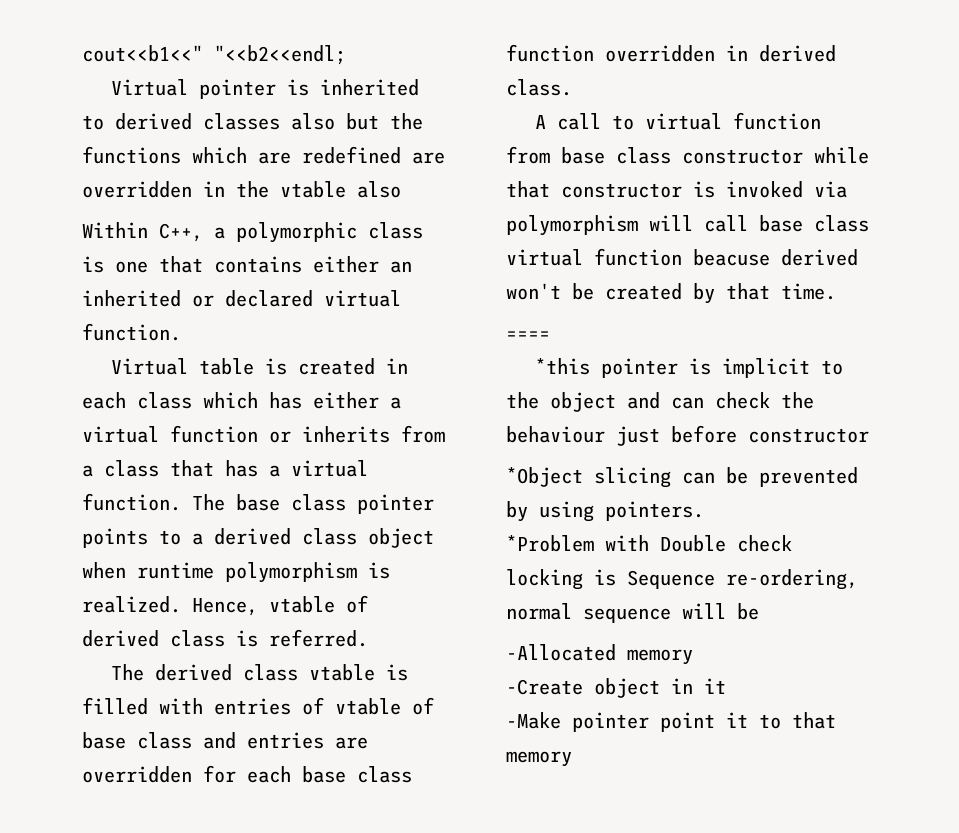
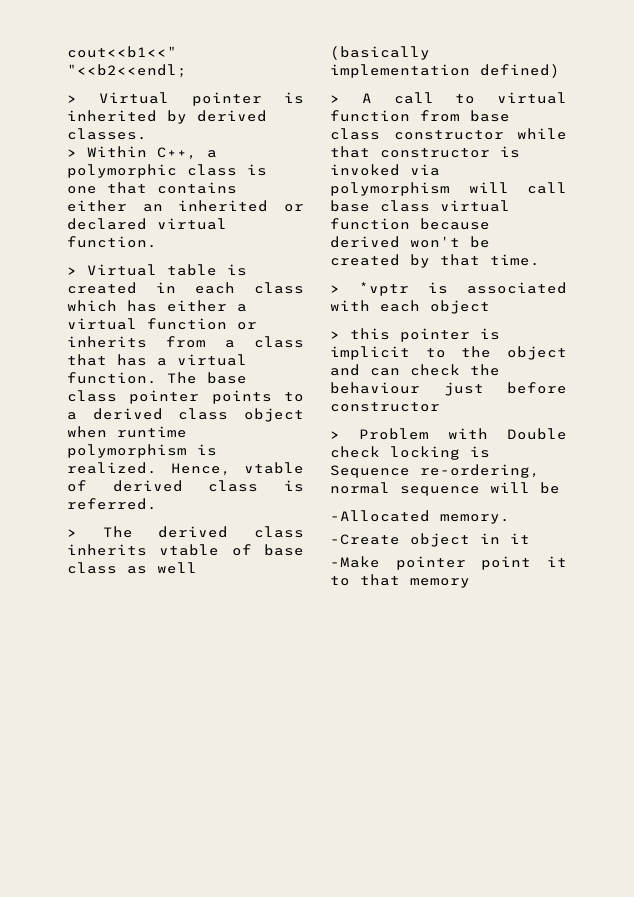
(346, 55) none -> [67,95,77,103] >
[82,113,423,130] [82,146,445,164] [82,181,401,198] to derived classes also but the functions which are redefined are overridden in the vtable also // -> [167,110,267,124] [67,128,147,140] [67,149,77,157] by derived classes. // >
(181, 332) none -> [67,267,77,275] >
(368, 638) none -> [67,529,77,537] >
[309,664,409,681] [82,697,434,715] [82,732,368,749] [82,765,412,783] [506,44,836,62] [506,79,572,96] vtable is filled with entries of vtable of base class and entries are overridden for each base class function overridden in derived class. // -> [67,544,304,556] [67,562,197,574] [330,46,430,60] [330,64,560,78] [330,95,340,103] inherits vtable of base class as well (basically implementation defined) // >
[693,249,770,266] beacuse -> [420,218,490,230] because
[506,331,550,340] [535,358,591,375] ==== // *this -> [330,282,567,296] [330,300,490,314] [330,328,390,340] > *vptr is associated with each object // > this
[506,467,858,488] [506,501,704,522] [506,535,594,552] *Object slicing can be prevented by using pointers. // *Problem -> [330,428,429,440] > Problem
[627,649,693,665] memory -> [440,514,510,524] memory.

